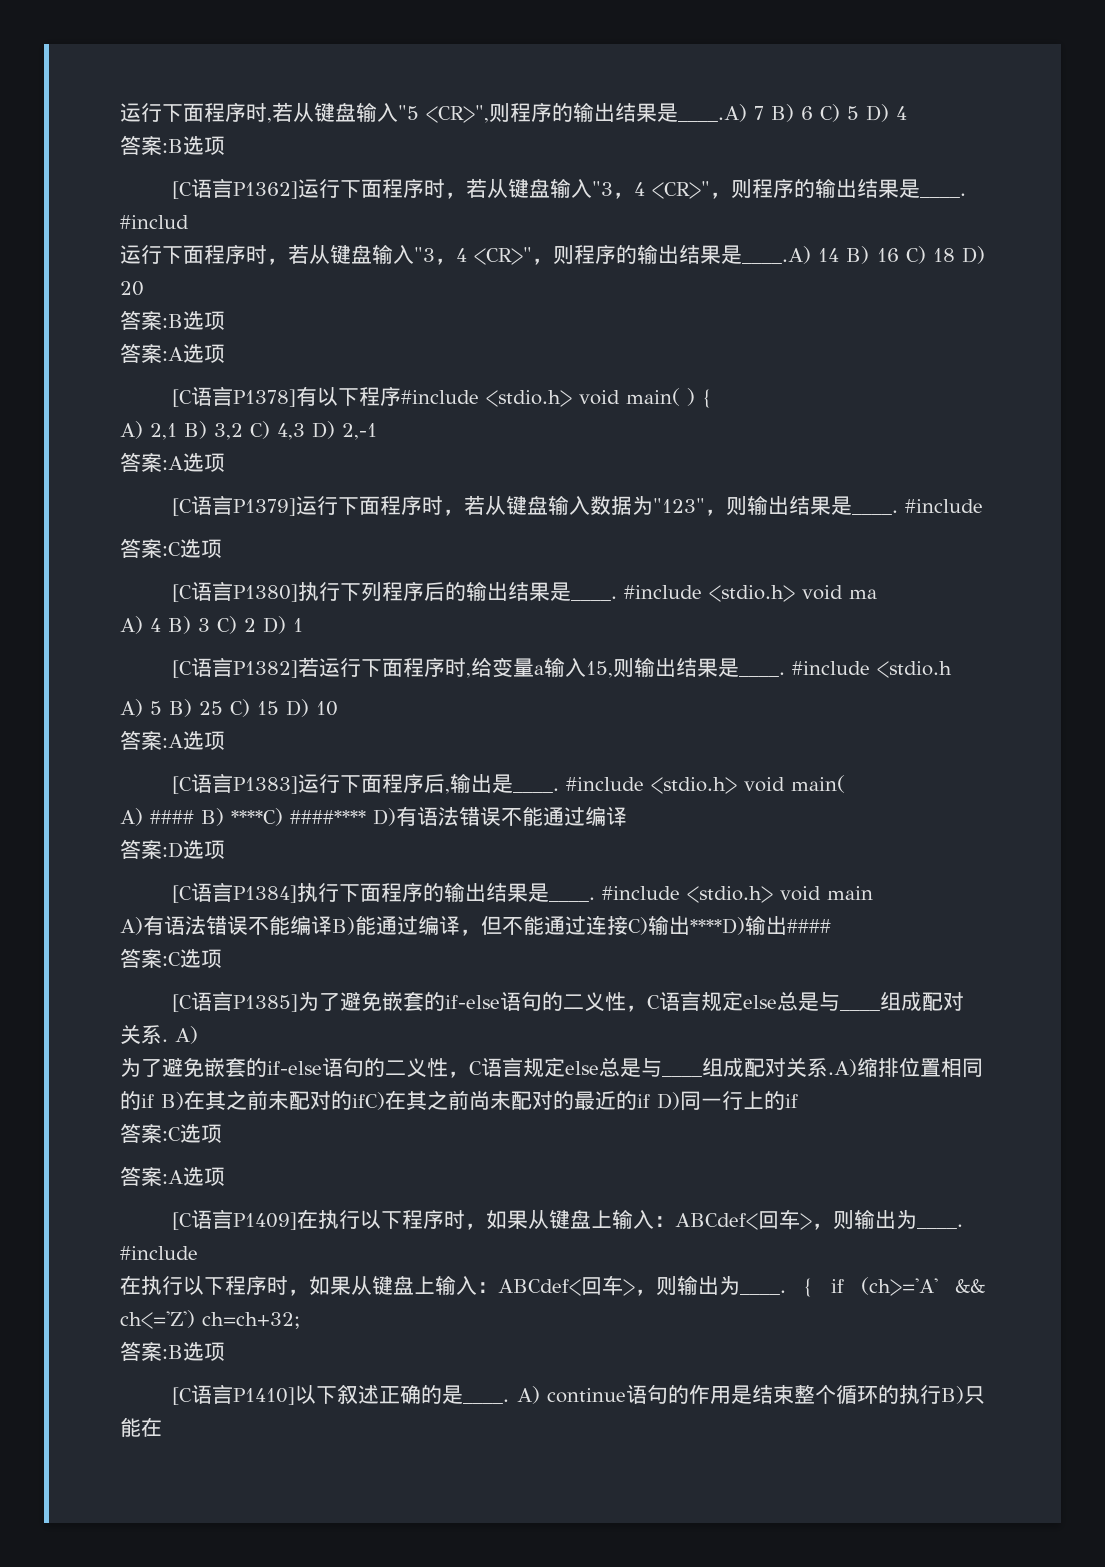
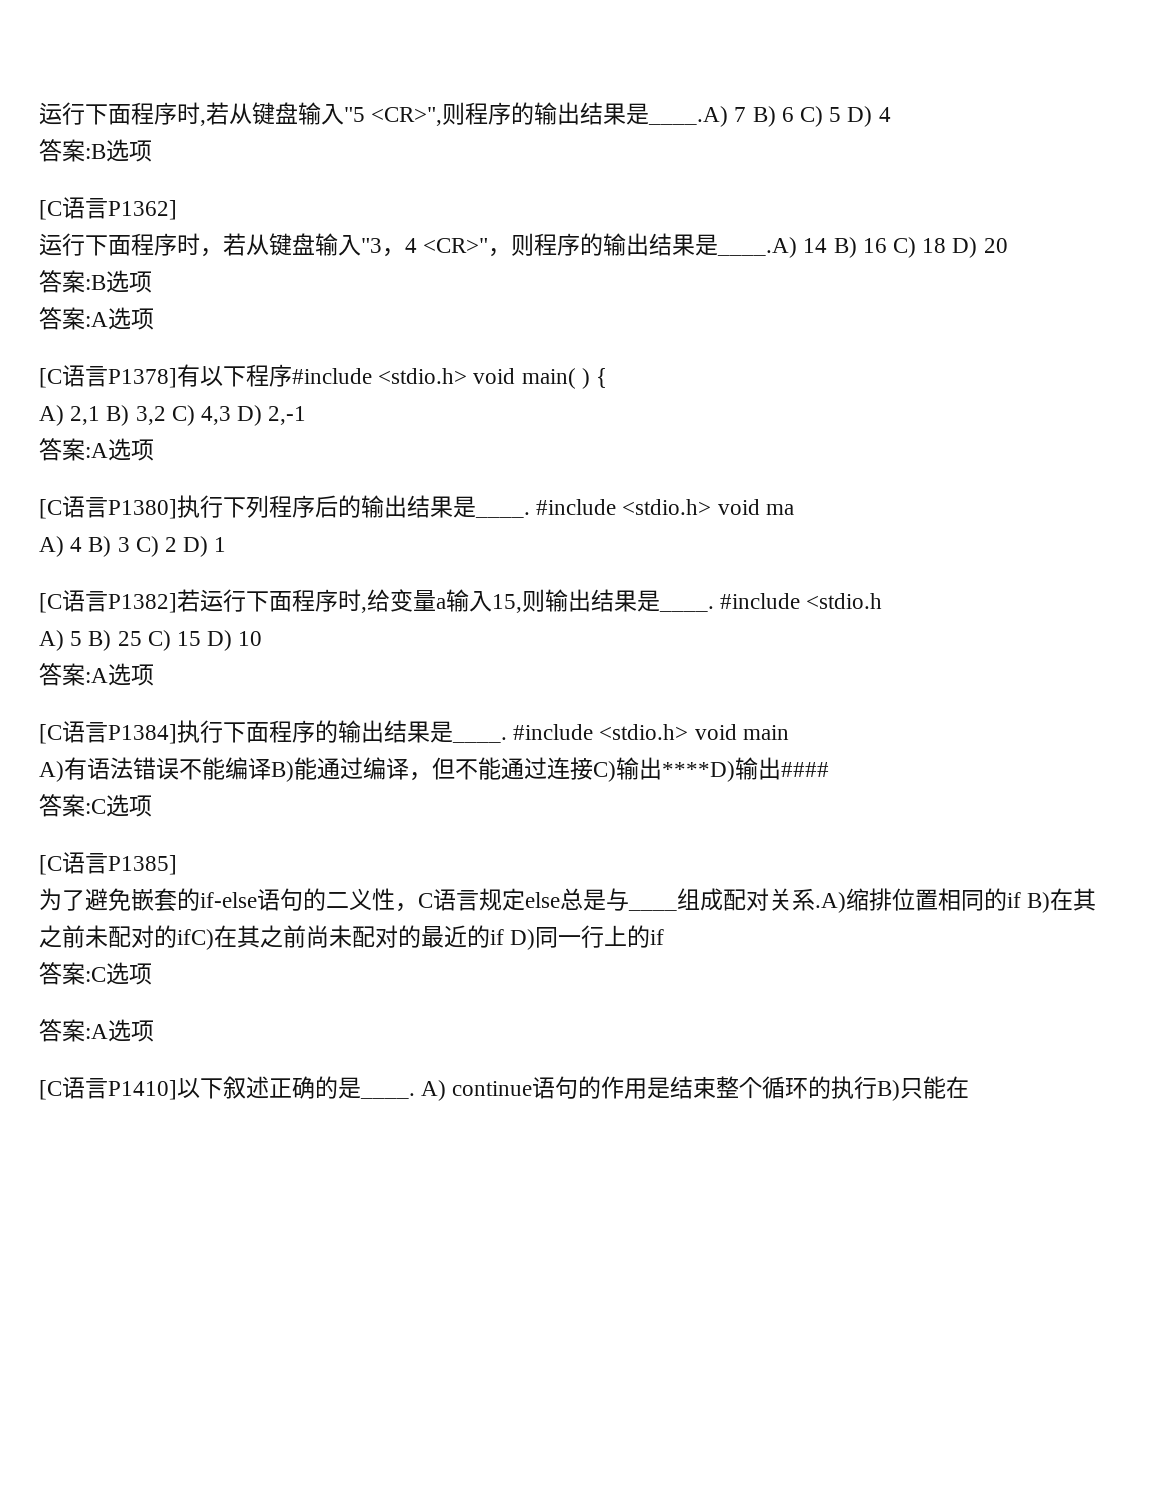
[298,178,967,199] [120,215,189,229] 运行下面程序时，若从键盘输入"3，4 <CR>"，则程序的输出结果是____. #includ -> (177, 210) none
[172,495,984,516] [120,538,222,558] // [C语言P1379]运行下面程序时，若从键盘输入数据为"123"，则输出结果是____. #include // 答案:C选项 -> (154, 450) none
[172,773,846,794] [120,806,627,826] [120,839,225,859] // [C语言P1383]运行下面程序后,输出是____. #include <stdio.h> void main( // A) #### B) ****C) ####**** D)有语法错误不能通过编译 // 答案:D选项 -> (154, 675) none
[298,991,965,1012] [120,1024,198,1044] 为了避免嵌套的if-else语句的二义性，C语言规定else总是与____组成配对关系. A) -> (177, 865) none
[172,1209,964,1230] [120,1246,198,1260] [120,1275,985,1297] [120,1310,300,1329] [120,1341,225,1361] // [C语言P1409]在执行以下程序时，如果从键盘上输入：ABCdef<回车>，则输出为____. #include // 在执行以下程序时，如果从键盘上输入：ABCdef<回车>，则输出为____. { if (ch>='A' && ch<='Z') ch=ch+32; // 答案:B选项 -> (154, 1031) none

